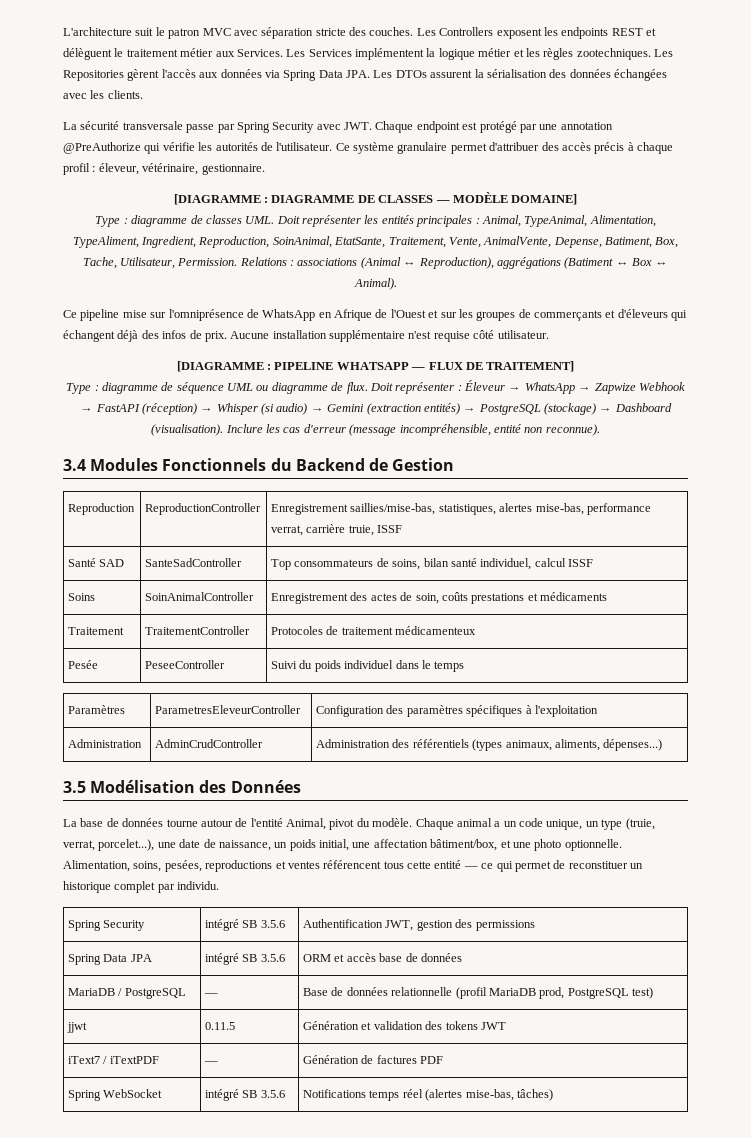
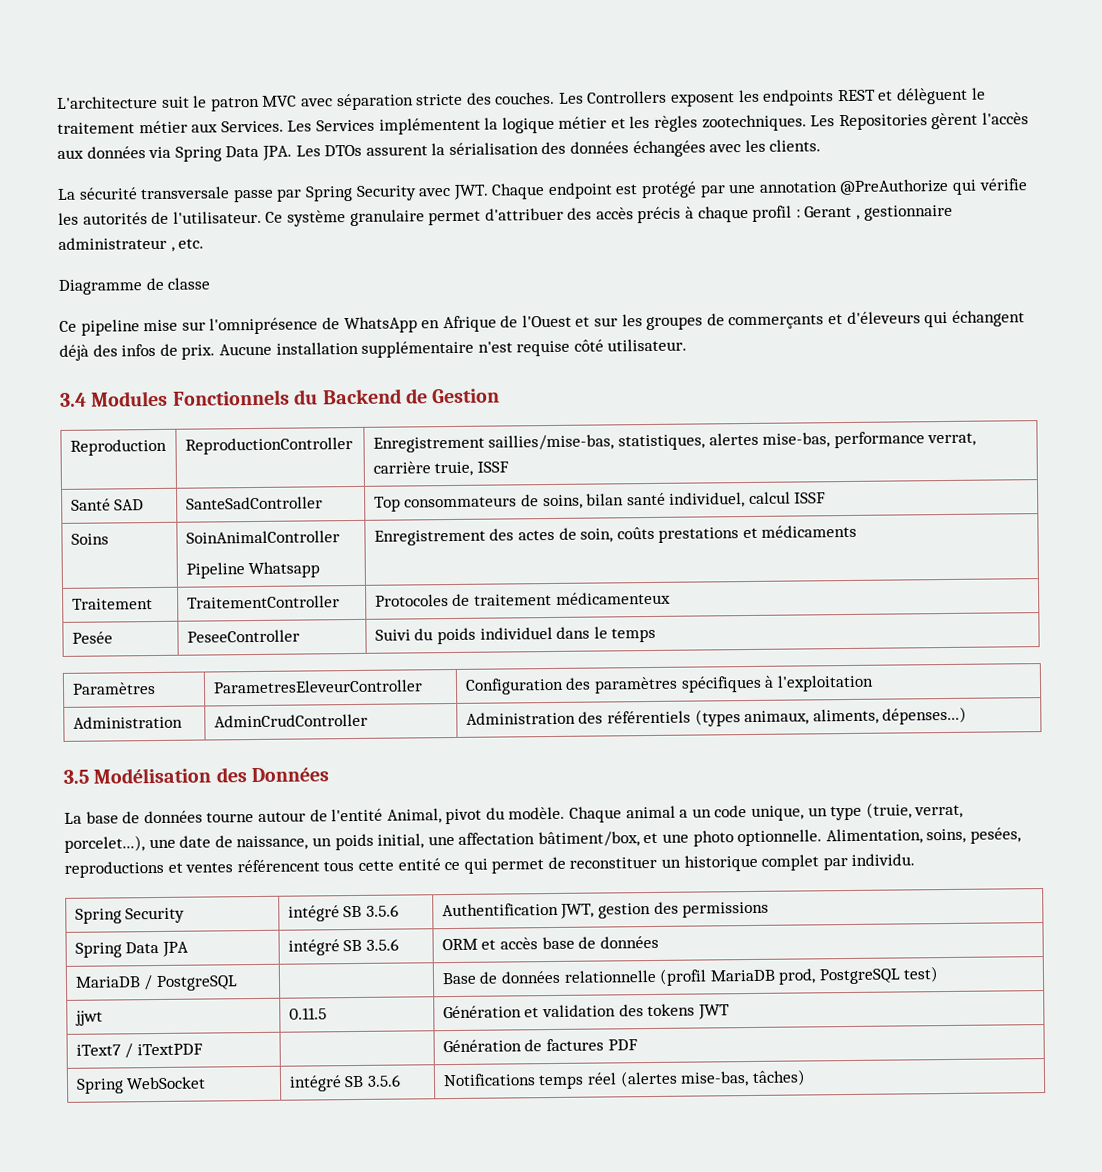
[98,163,265,175] [173,192,578,205] [95,215,656,227] [72,236,679,248] [82,257,669,269] [353,278,397,290] éleveur, vétérinaire, gestionnaire. // [DIAGRAMME : DIAGRAMME DE CLASSES — MODÈLE DOMAINE] // Type : diagramme de classes UML. Doit représenter les entités principales : Animal, TypeAnimal, Alimentation, TypeAliment, Ingredient, Reproduction, SoinAnimal, EtatSante, Traitement, Vente, AnimalVente, Depense, Batiment, Box, Tache, Utilisateur, Permission. Relations : associations (Animal ↔ Reproduction), aggrégations (Batiment ↔ Box ↔ Animal). -> [804,204,953,221] [58,236,205,252] [58,277,211,295] Gerant , gestionnaire administrateur , etc. // Diagramme de classe
[176,361,575,372] [66,380,685,394] [80,403,672,415] [151,424,600,436] // [DIAGRAMME : PIPELINE WHATSAPP — FLUX DE TRAITEMENT] // Type : diagramme de séquence UML ou diagramme de flux. Doit représenter : Éleveur → WhatsApp → Zapwize Webhook → FastAPI (réception) → Whisper (si audio) → Gemini (extraction entités) → PostgreSQL (stockage) → Dashboard (visualisation). Inclure les cas d'erreur (message incompréhensible, entité non reconnue). -> (688, 345) none
(255, 596) none -> [185,561,321,579] // Pipeline Whatsapp
[463,866,478,869] — -> (441, 864) none
[204,993,219,996] — -> (238, 983) none
[204,1061,219,1064] — -> (203, 1049) none

